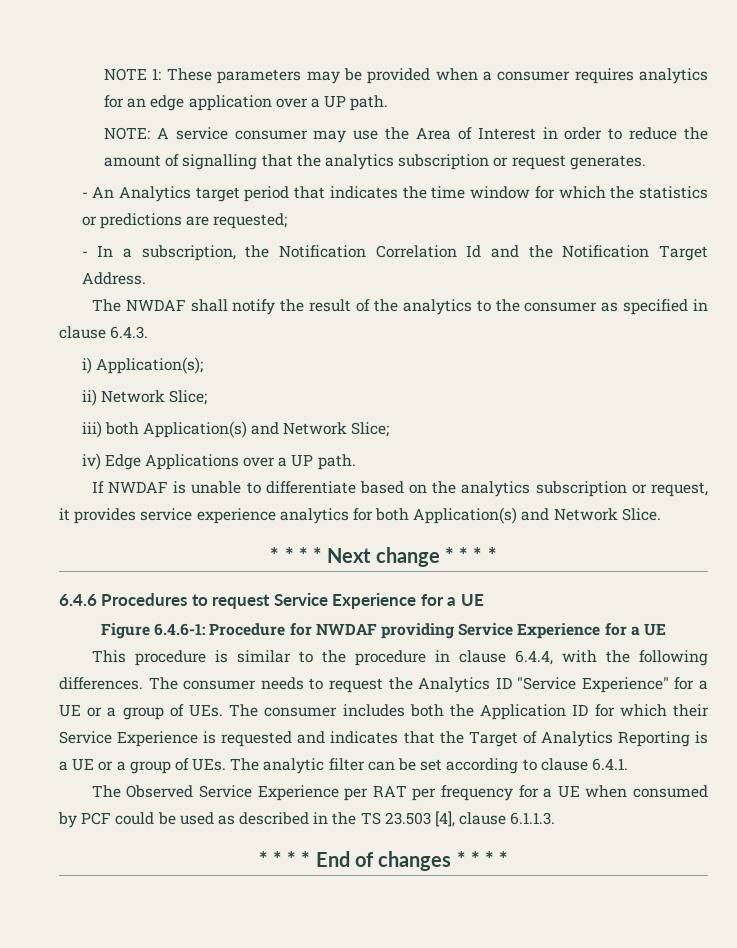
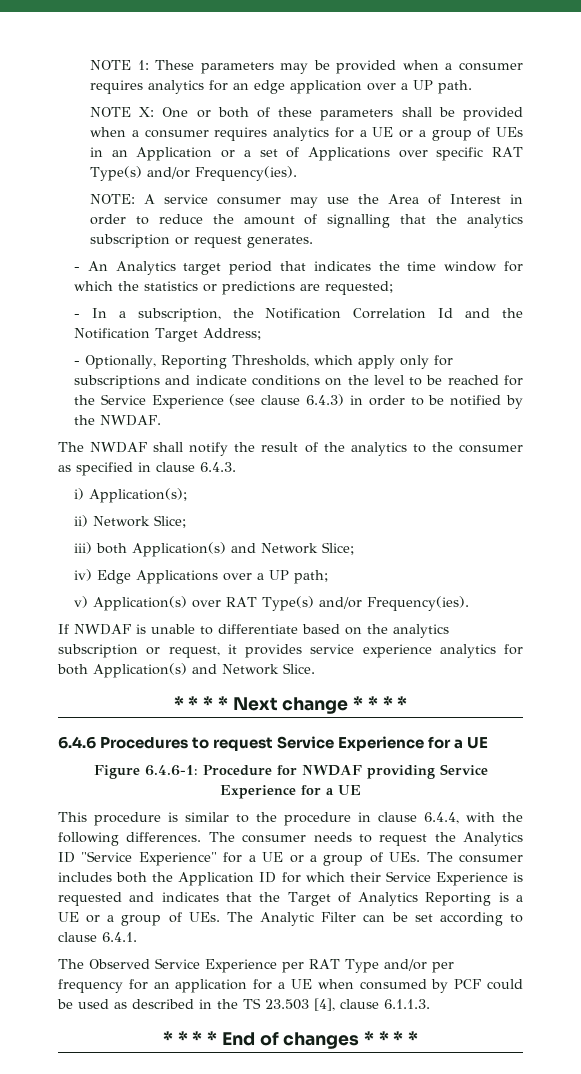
(389, 103) none -> [89,107,524,121] [89,127,523,141] [89,147,524,161] [89,166,297,181] // NOTE X: One or both of these parameters shall be provided when a consumer requires analytics for a UE or a group of UEs in an Application or a set of Applications over specific RAT Type(s) and/or Frequency(ies).
[81,272,146,285] Address. -> [202,328,261,340] [73,355,453,369] [73,375,523,389] [73,394,523,409] [73,415,161,426] Address; // - Optionally, Reporting Thresholds, which apply only for subscriptions and indicate conditions on the level to be reached for the Service Experience (see clause 6.4.3) in order to be notified by the NWDAF.
[317,454,356,470] path. -> [293,570,328,584] [73,596,469,611] path; // v) Application(s) over RAT Type(s) and/or Frequency(ies).
[263,758,365,774] analytic filter -> [260,912,357,926] Analytic Filter
(407, 791) none -> [344,959,427,973] Type and/or
(539, 791) none -> [153,979,273,993] an application for

